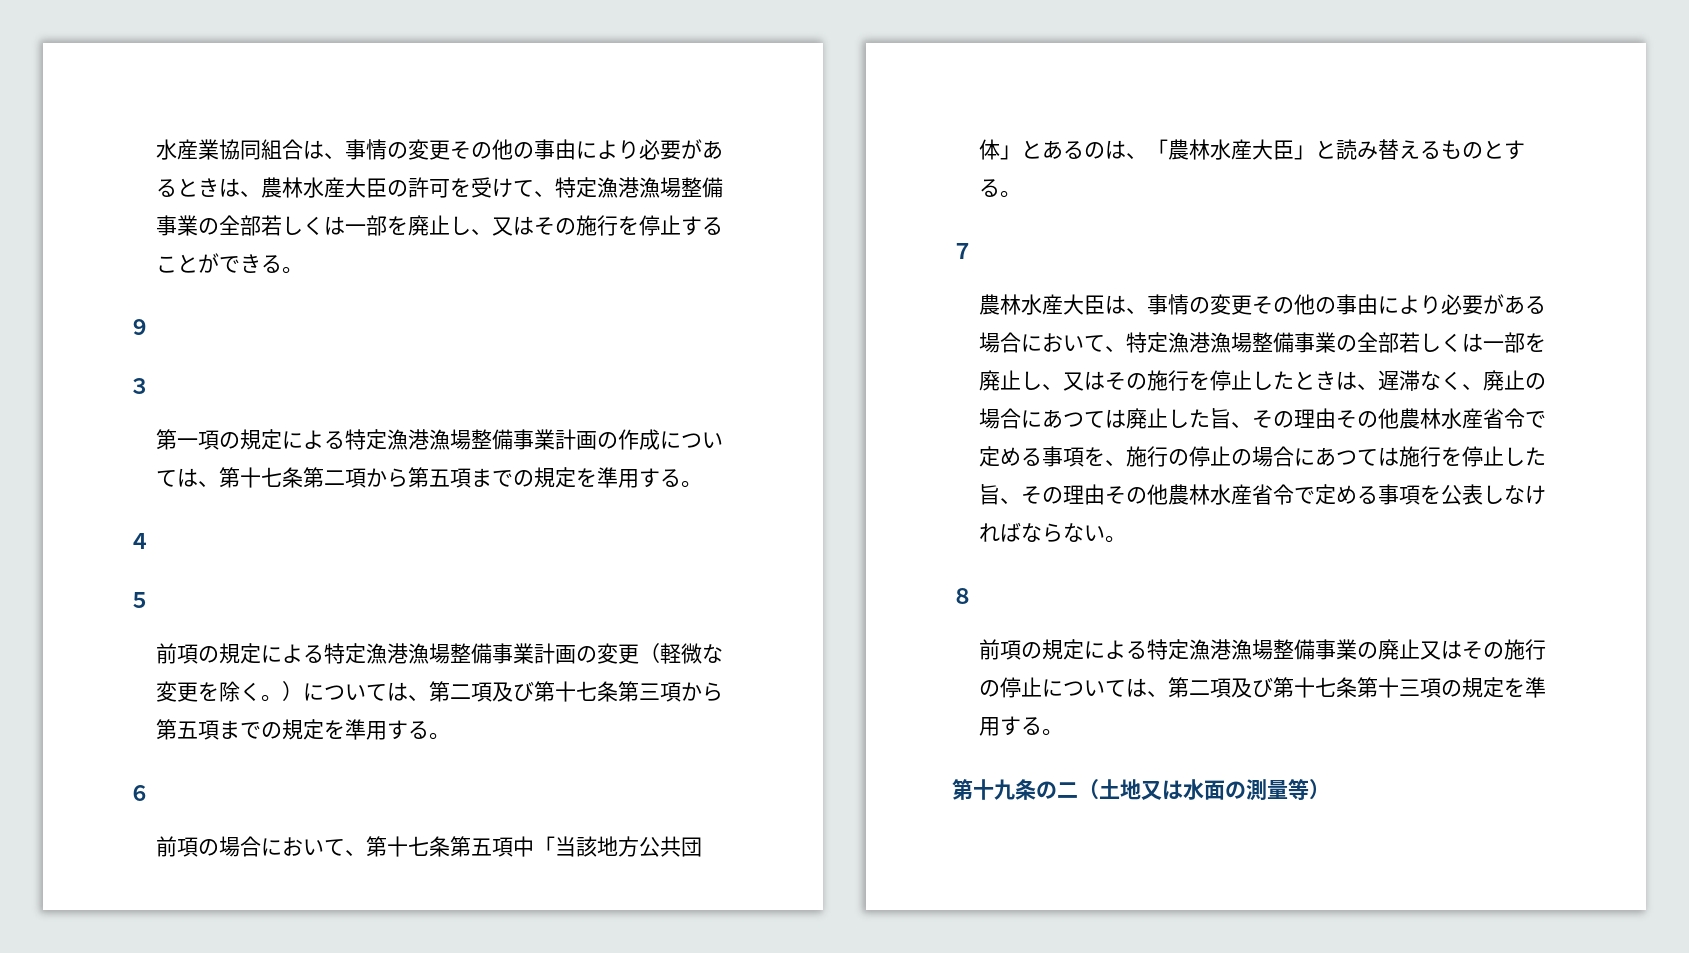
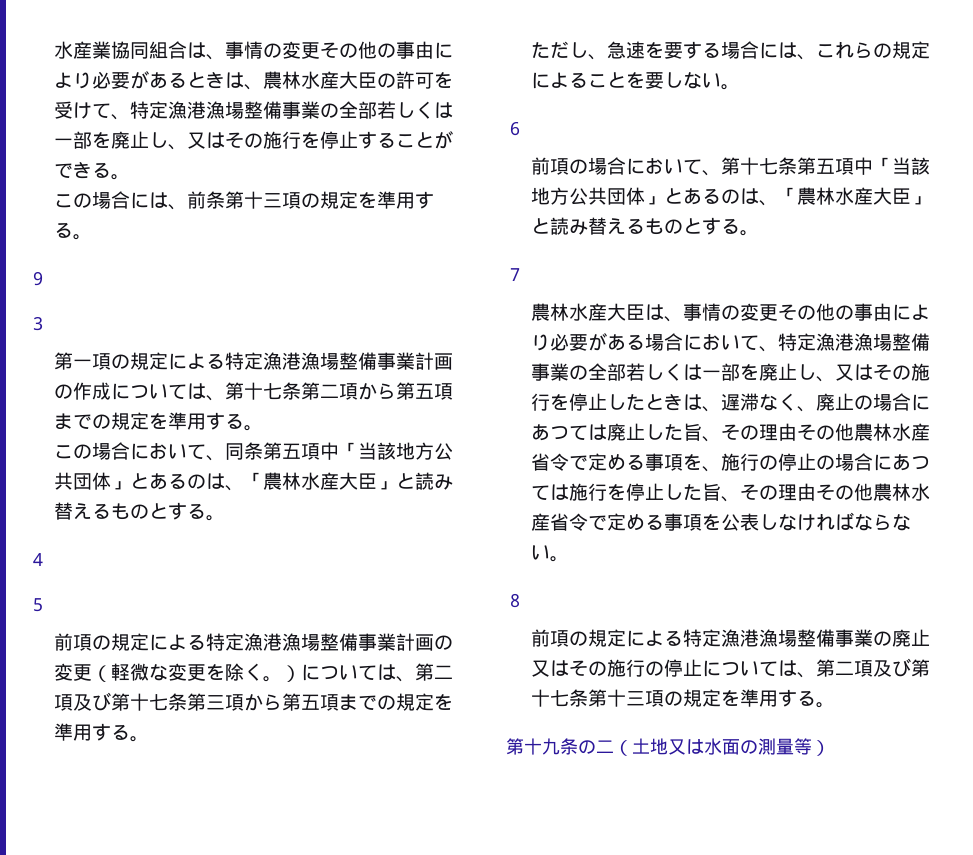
(304, 270) none -> [53,191,434,210] [53,222,92,240] // この場合には、前条第十三項の規定を準用する。
(703, 484) none -> [53,442,453,461] [53,472,453,491] [53,502,225,521] // この場合において、同条第五項中「当該地方公共団体」とあるのは、「農林水産大臣」と読み替えるものとする。
(451, 736) none -> [530,41,930,60] [530,72,740,90] // ただし、急速を要する場合には、これらの規定によることを要しない。

